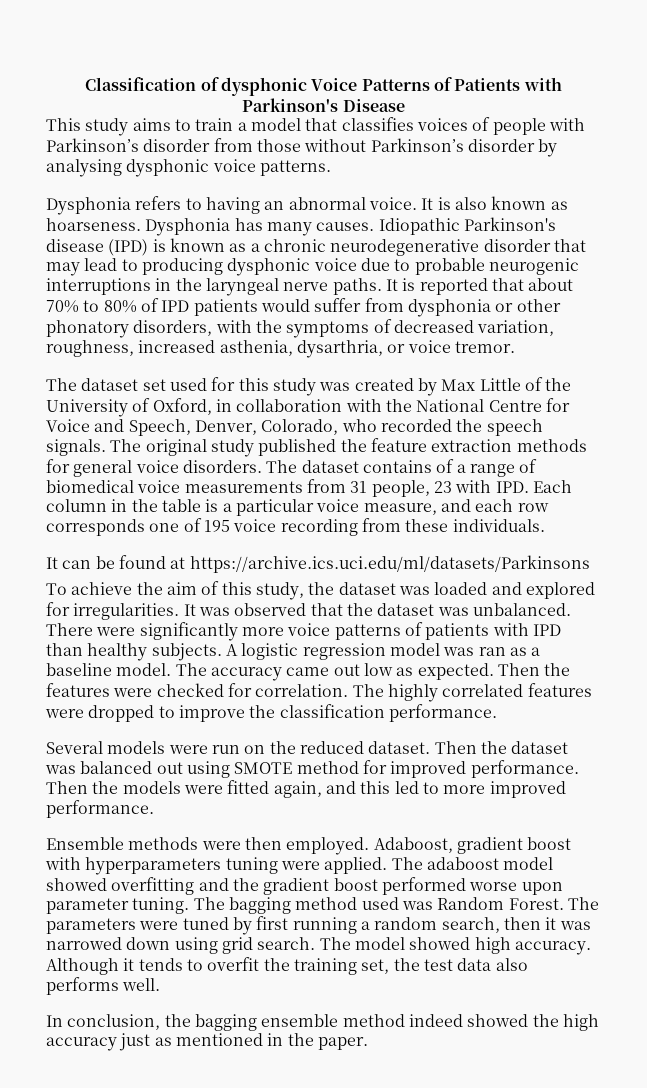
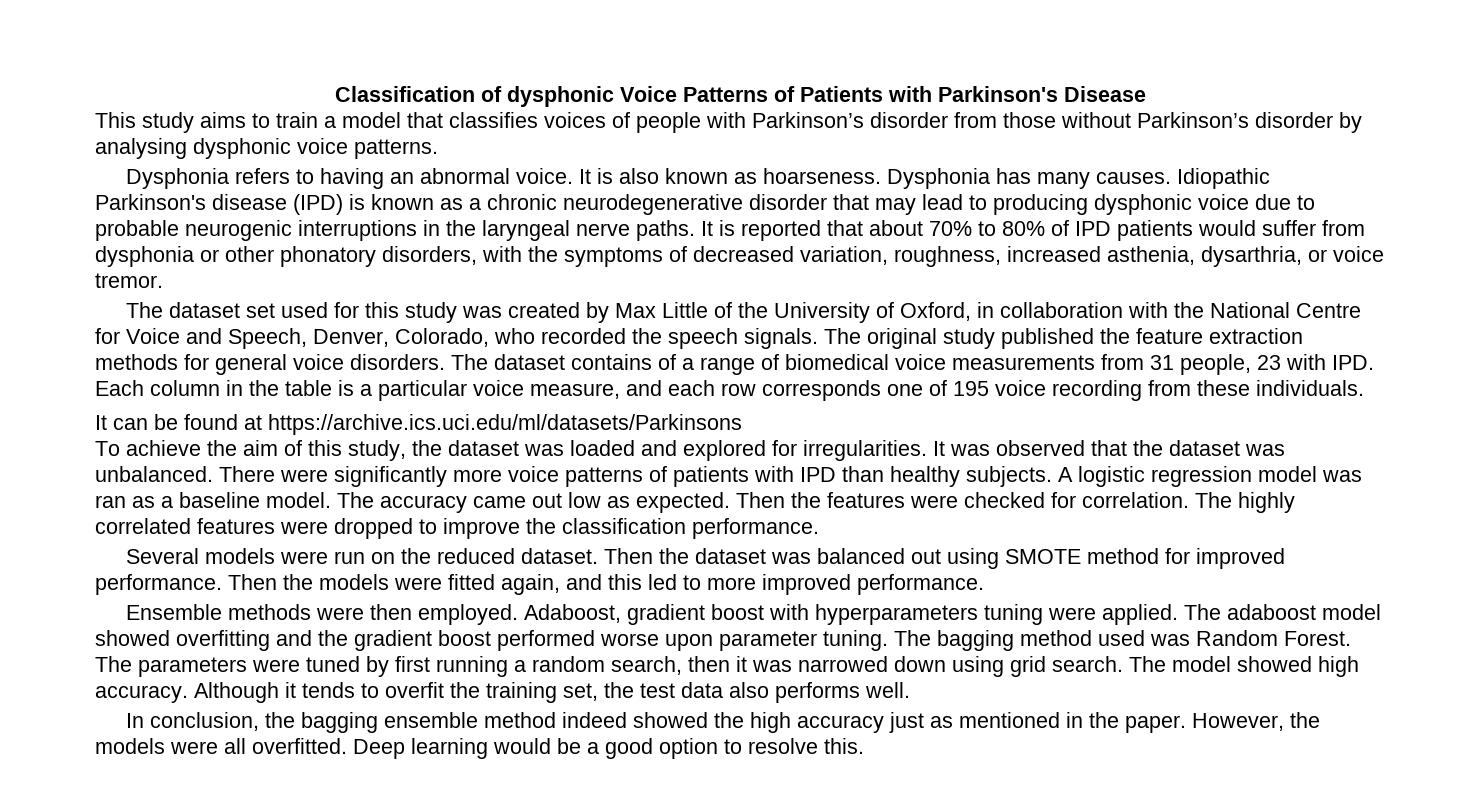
(368, 1043) none -> [1192,712,1321,731] [95,738,864,759] However, the models were all overfitted. Deep learning would be a good option to resolve this.

